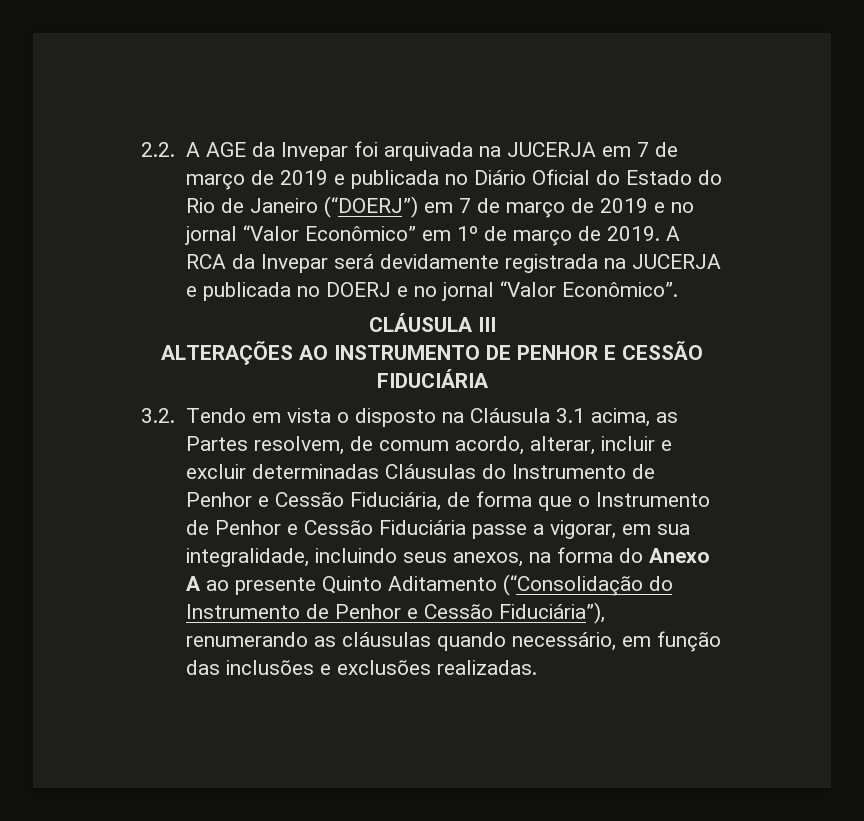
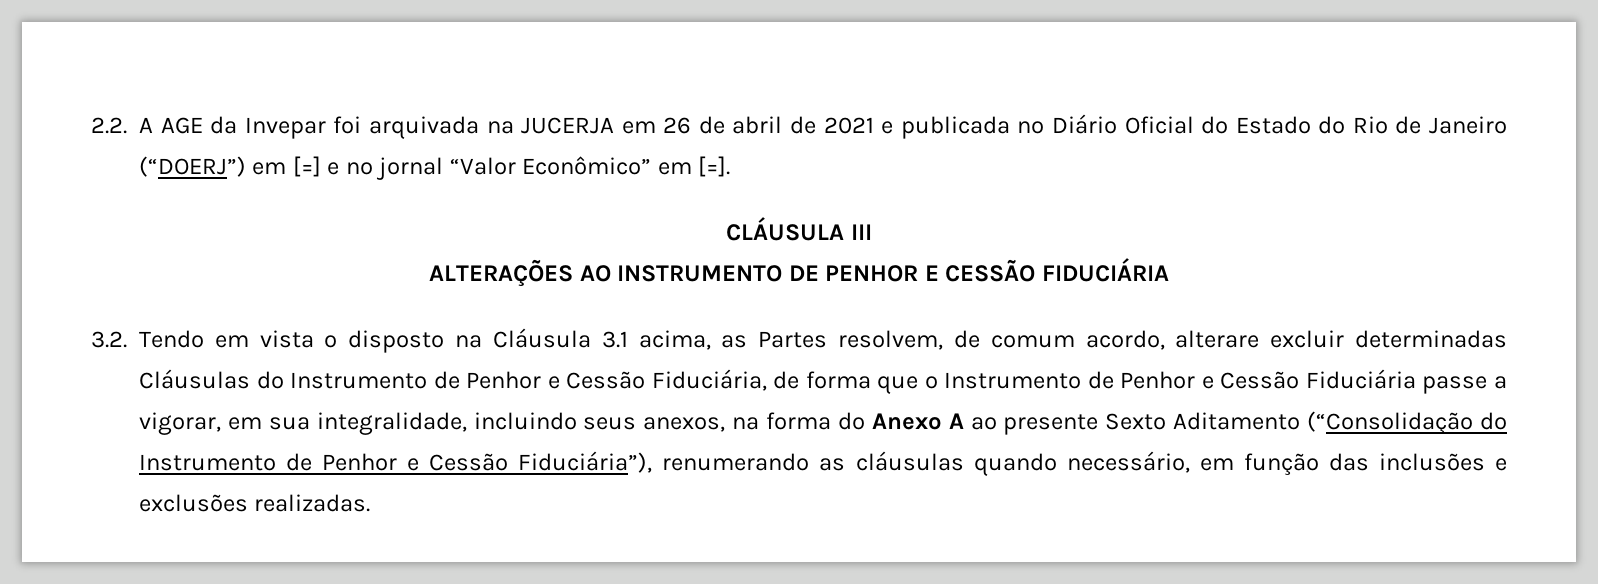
[636,142,678,157] [185,170,328,190] 7 de março de 2019 -> [663,116,874,134] 26 de abril de 2021
[458,198,648,218] 7 de março de 2019 -> [292,156,321,177] [=]
[456,226,680,246] [185,254,721,273] [185,281,678,301] 1º de março de 2019. A RCA da Invepar será devidamente registrada na JUCERJA e publicada no DOERJ e no jornal “Valor Econômico”. -> [698,156,731,177] [=].
[529,436,672,455] alterar, incluir e -> [1175,330,1260,348] alterare
[321,576,382,594] Quinto -> [1105,413,1167,430] Sexto

